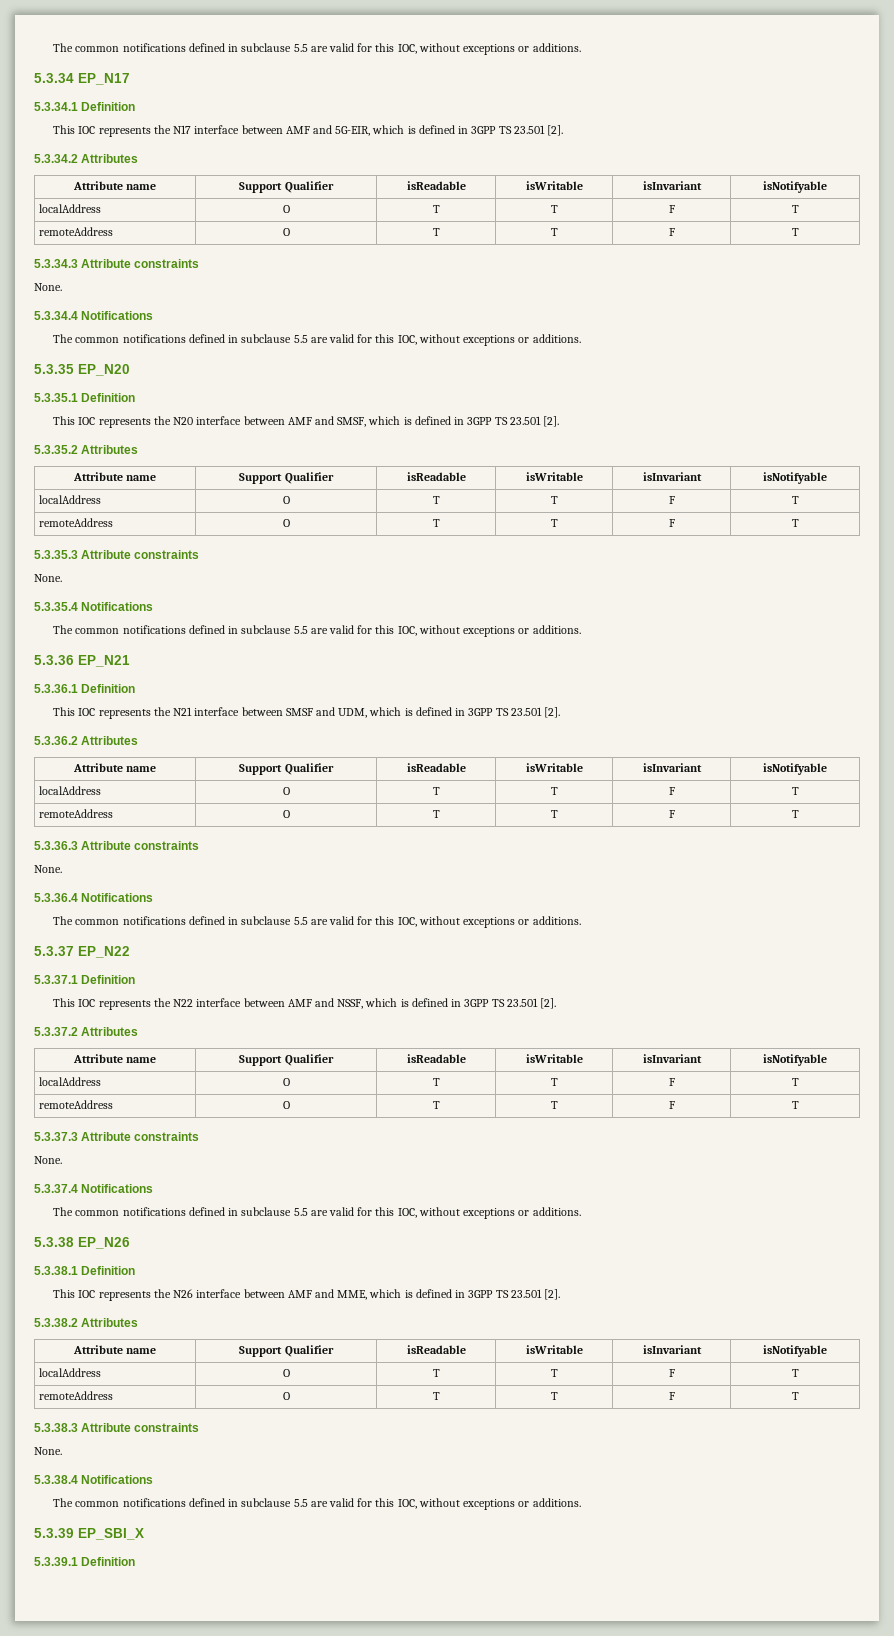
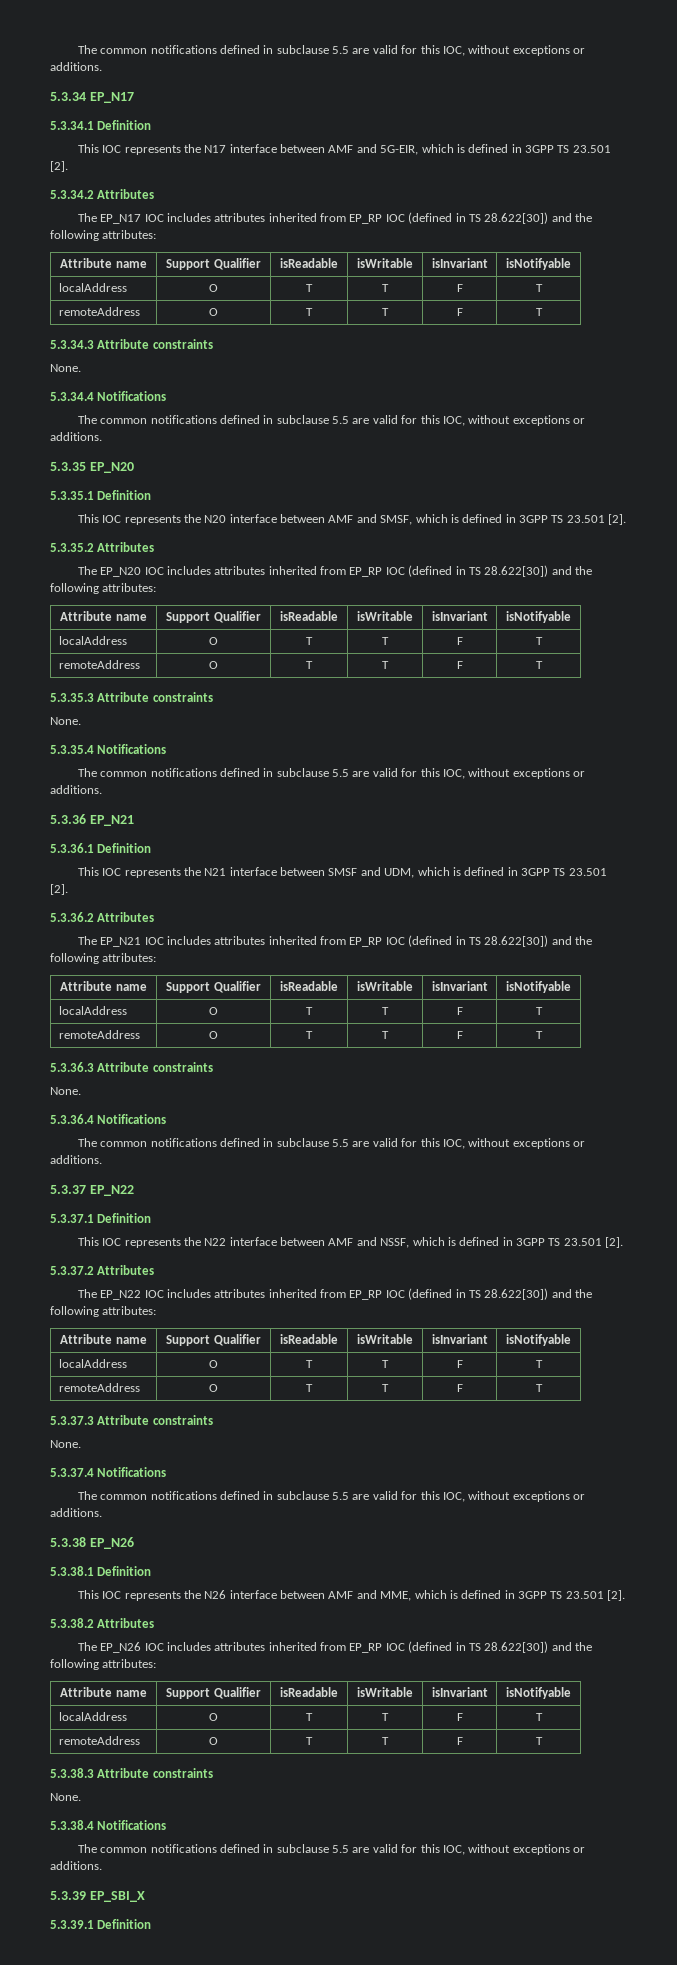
(139, 158) none -> [77,212,593,224] [50,230,157,241] // The EP_N17 IOC includes attributes inherited from EP_RP IOC (defined in TS 28.622[30]) and the following attributes:
(139, 449) none -> [77,565,593,577] [50,583,157,594] // The EP_N20 IOC includes attributes inherited from EP_RP IOC (defined in TS 28.622[30]) and the following attributes:
(139, 740) none -> [77,935,593,947] [50,953,157,964] // The EP_N21 IOC includes attributes inherited from EP_RP IOC (defined in TS 28.622[30]) and the following attributes:
(139, 1031) none -> [77,1288,593,1300] [50,1306,157,1317] // The EP_N22 IOC includes attributes inherited from EP_RP IOC (defined in TS 28.622[30]) and the following attributes:
(139, 1322) none -> [77,1641,593,1653] [50,1659,157,1670] // The EP_N26 IOC includes attributes inherited from EP_RP IOC (defined in TS 28.622[30]) and the following attributes:

